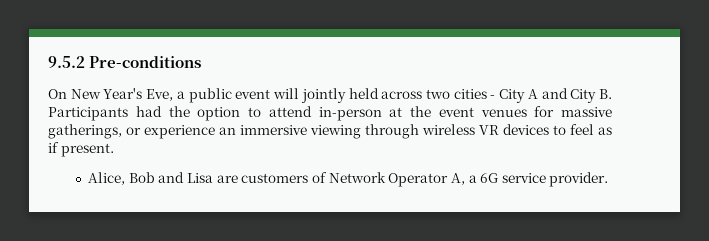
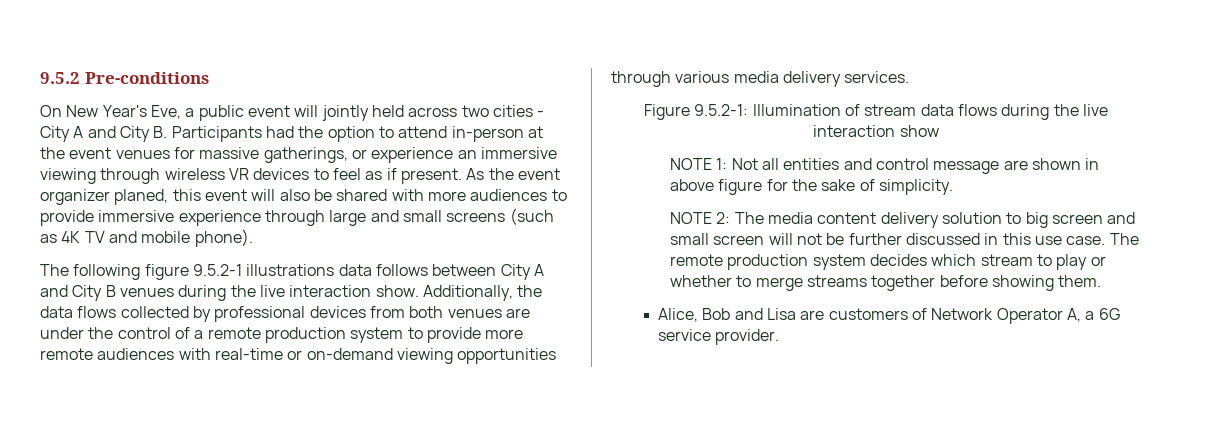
(114, 150) none -> [466,168,560,180] [40,189,567,205] [40,208,554,226] [40,229,253,247] [40,264,544,280] [40,285,543,301] [40,306,530,322] [40,327,524,343] [40,348,557,364] [611,71,910,87] [644,104,1108,120] [813,125,939,137] [670,158,1100,174] [670,179,953,195] [670,212,1136,228] [670,233,1139,245] [670,254,1106,270] [670,275,1102,291] As the event organizer planed, this event will also be shared with more audiences to provide immersive experience through large and small screens (such as 4K TV and mobile phone). // The following figure 9.5.2-1 illustrations data follows between City A and City B venues during the live interaction show. Additionally, the data flows collected by professional devices from both venues are under the control of a remote production system to provide more remote audiences with real-time or on-demand viewing opportunities through various media delivery services. // Figure 9.5.2-1: Illumination of stream data flows during the live interaction show // NOTE 1: Not all entities and control message are shown in above figure for the sake of simplicity. // NOTE 2: The media content delivery solution to big screen and small screen will not be further discussed in this use case. The remote production system decides which stream to play or whether to merge streams together before showing them.

